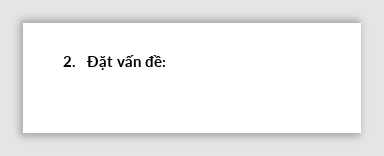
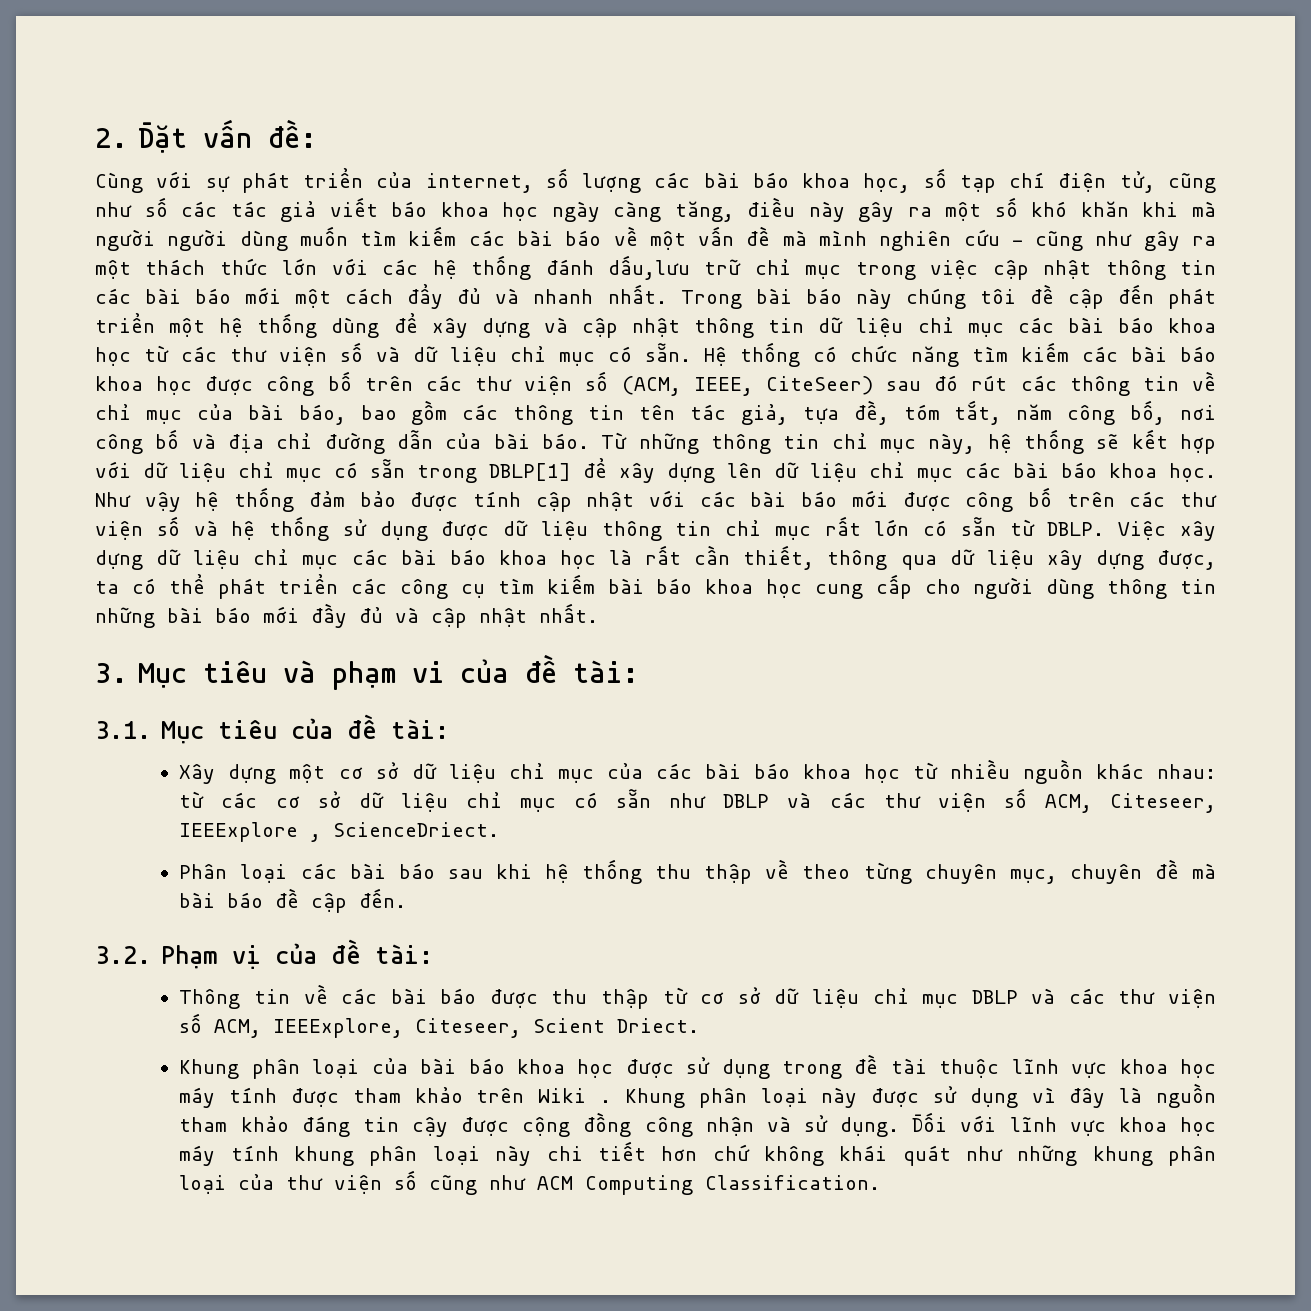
(166, 61) none -> [95,168,1217,193] [95,197,1216,222] [95,226,1217,251] [95,255,1216,280] [95,284,1216,309] [95,313,1217,338] [95,342,1216,367] [95,371,1216,396] [95,400,1216,425] [95,429,1216,454] [95,458,1216,483] [95,487,1218,512] [95,516,1217,541] [95,545,1217,570] [95,574,1217,599] [95,603,598,628] [95,654,640,690] [95,714,450,744] [179,759,1216,784] [179,788,1216,813] [179,822,500,842] [179,859,1216,884] [179,888,407,913] [95,939,434,969] [179,984,1217,1009] [179,1013,700,1038] [179,1054,1217,1079] [179,1083,1217,1108] [179,1112,1216,1137] [179,1141,1216,1166] [179,1170,881,1195] // Cùng với sự phát triển của internet, số lượng các bài báo khoa học, số tạp chí điện tử, cũng như số các tác giả viết báo khoa học ngày càng tăng, điều này gây ra một số khó khăn khi mà người người dùng muốn tìm kiếm các bài báo về một vấn đề mà mình nghiên cứu - cũng như gây ra một thách thức lớn với các hệ thống đánh dấu,lưu trữ chỉ mục trong việc cập nhật thông tin các bài báo mới một cách đẩy đủ và nhanh nhất. Trong bài báo này chúng tôi đề cập đến phát triển một hệ thống dùng để xây dựng và cập nhật thông tin dữ liệu chỉ mục các bài báo khoa học từ các thư viện số và dữ liệu chỉ mục có sẵn. Hệ thống có chức năng tìm kiếm các bài báo khoa học được công bố trên các thư viện số (ACM, IEEE, CiteSeer) sau đó rút các thông tin về chỉ mục của bài báo, bao gồm các thông tin tên tác giả, tựa đề, tóm tắt, năm công bố, nơi công bố và địa chỉ đường dẫn của bài báo. Từ những thông tin chỉ mục này, hệ thống sẽ kết hợp với dữ liệu chỉ mục có sẵn trong DBLP[1] để xây dựng lên dữ liệu chỉ mục các bài báo khoa học. Như vậy hệ thống đảm bảo được tính cập nhật với các bài báo mới được công bố trên các thư viện số và hệ thống sử dụng được dữ liệu thông tin chỉ mục rất lớn có sẵn từ DBLP. Việc xây dựng dữ liệu chỉ mục các bài báo khoa học là rất cần thiết, thông qua dữ liệu xây dựng được, ta có thể phát triển các công cụ tìm kiếm bài báo khoa học cung cấp cho người dùng thông tin những bài báo mới đầy đủ và cập nhật nhất. // 3. Mục tiêu và phạm vi của đề tài: // 3.1. Mục tiêu của đề tài: // Xây dựng một cơ sở dữ liệu chỉ mục của các bài báo khoa học từ nhiều nguồn khác nhau: từ các cơ sở dữ liệu chỉ mục có sẵn như DBLP và các thư viện số ACM, Citeseer, IEEExplore , ScienceDriect. // Phân loại các bài báo sau khi hệ thống thu thập về theo từng chuyên mục, chuyên đề mà bài báo đề cập đến. // 3.2. Phạm vị của đề tài: // Thông tin về các bài báo được thu thập từ cơ sở dữ liệu chỉ mục DBLP và các thư viện số ACM, IEEExplore, Citeseer, Scient Driect. // Khung phân loại của bài báo khoa học được sử dụng trong đề tài thuộc lĩnh vực khoa học máy tính được tham khảo trên Wiki . Khung phân loại này được sử dụng vì đây là nguồn tham khảo đáng tin cậy được cộng đồng công nhận và sử dụng. Đối với lĩnh vực khoa học máy tính khung phân loại này chi tiết hơn chứ không khái quát như những khung phân loại của thư viện số cũng như ACM Computing Classification.

